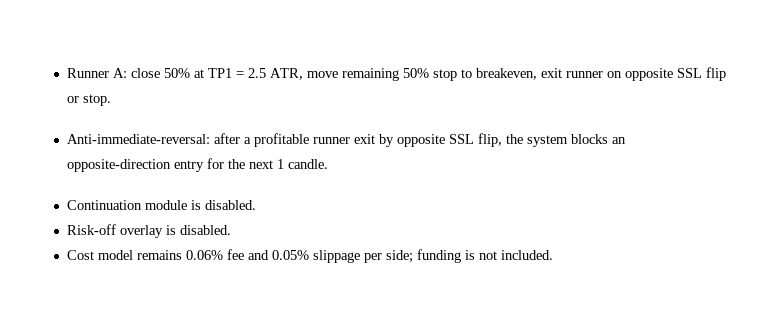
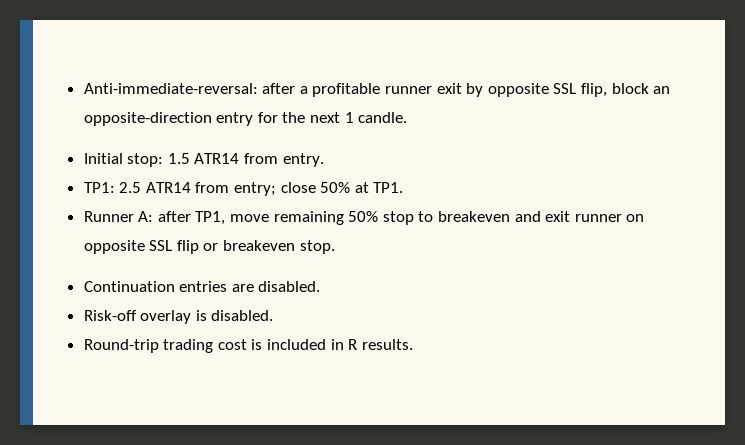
[66,67,726,81] [66,94,111,106] Runner A: close 50% at TP1 = 2.5 ATR, move remaining 50% stop to breakeven, exit runner on opposite SSL flip or stop. // -> (83, 88) none
[505,134,608,147] the system blocks -> [611,83,649,94] block
(328, 164) none -> [83,153,324,167] [83,182,404,196] [83,211,645,225] [83,240,335,254] // Initial stop: 1.5 ATR14 from entry. // TP1: 2.5 ATR14 from entry; close 50% at TP1. // Runner A: after TP1, move remaining 50% stop to breakeven and exit runner on opposite SSL flip or breakeven stop.
[144,200,201,210] module is -> [179,281,254,292] entries are
[66,249,553,263] Cost model remains 0.06% fee and 0.05% slippage per side; funding is not included. -> [83,339,413,353] Round-trip trading cost is included in R results.

